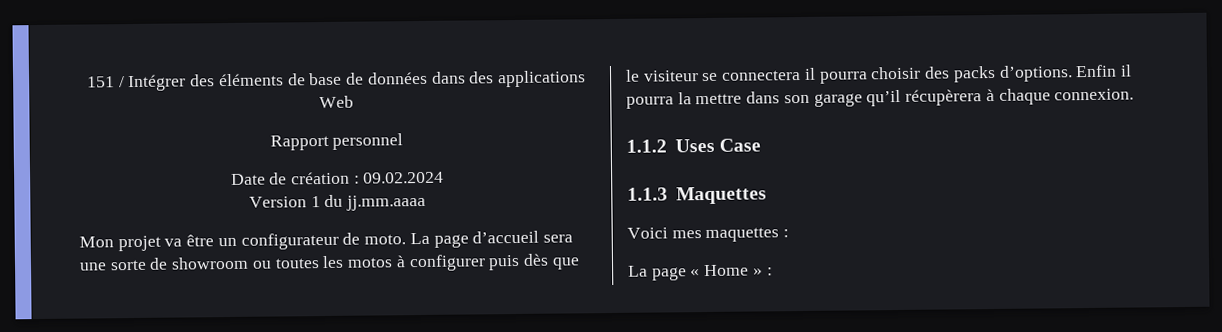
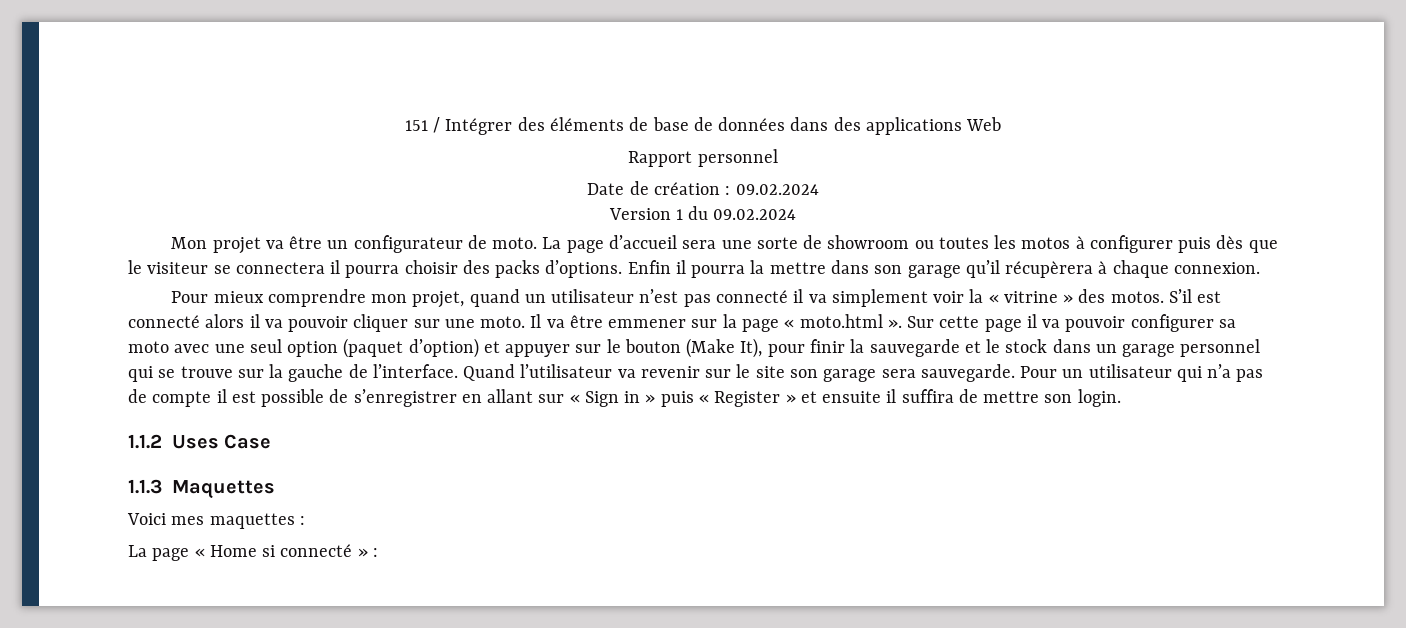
[346,194,427,211] jj.mm.aaaa -> [713,209,797,220] 09.02.2024
(1135, 94) none -> [171,289,1222,308] [128,314,1236,332] [128,338,1261,358] [128,364,1264,382] [128,389,1121,407] // Pour mieux comprendre mon projet, quand un utilisateur n’est pas connecté il va simplement voir la « vitrine » des motos. S’il est connecté alors il va pouvoir cliquer sur une moto. Il va être emmener sur la page « moto.html ». Sur cette page il va pouvoir configurer sa moto avec une seul option (paquet d’option) et appuyer sur le bouton (Make It), pour finir la sauvegarde et le stock dans un garage personnel qui se trouve sur la gauche de l’interface. Quand l’utilisateur va revenir sur le site son garage sera sauvegarde. Pour un utilisateur qui n’a pas de compte il est possible de s’enregistrer en allant sur « Sign in » puis « Register » et ensuite il suffira de mettre son login.
(750, 270) none -> [262,544,353,557] si connecté

